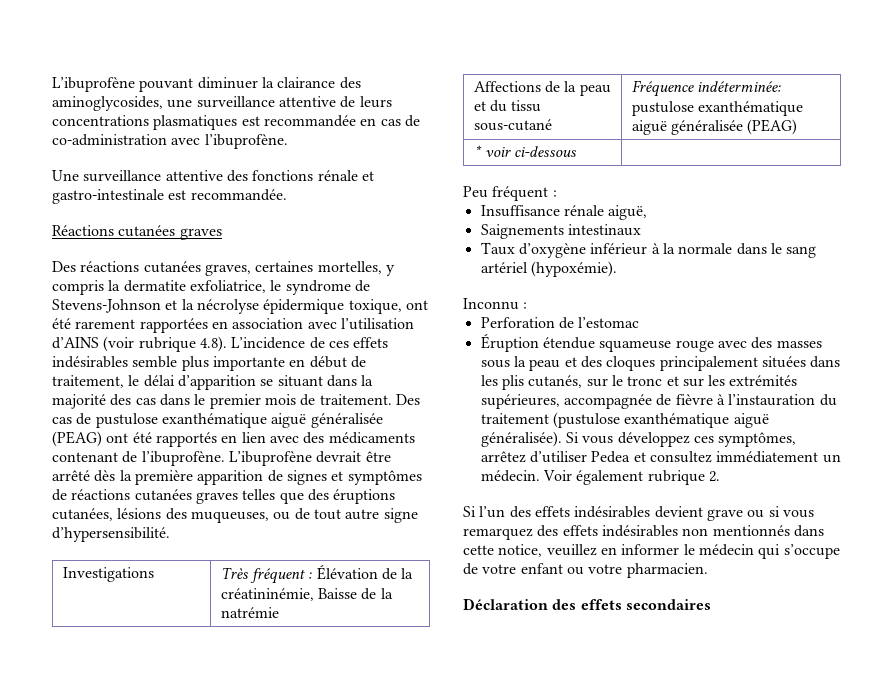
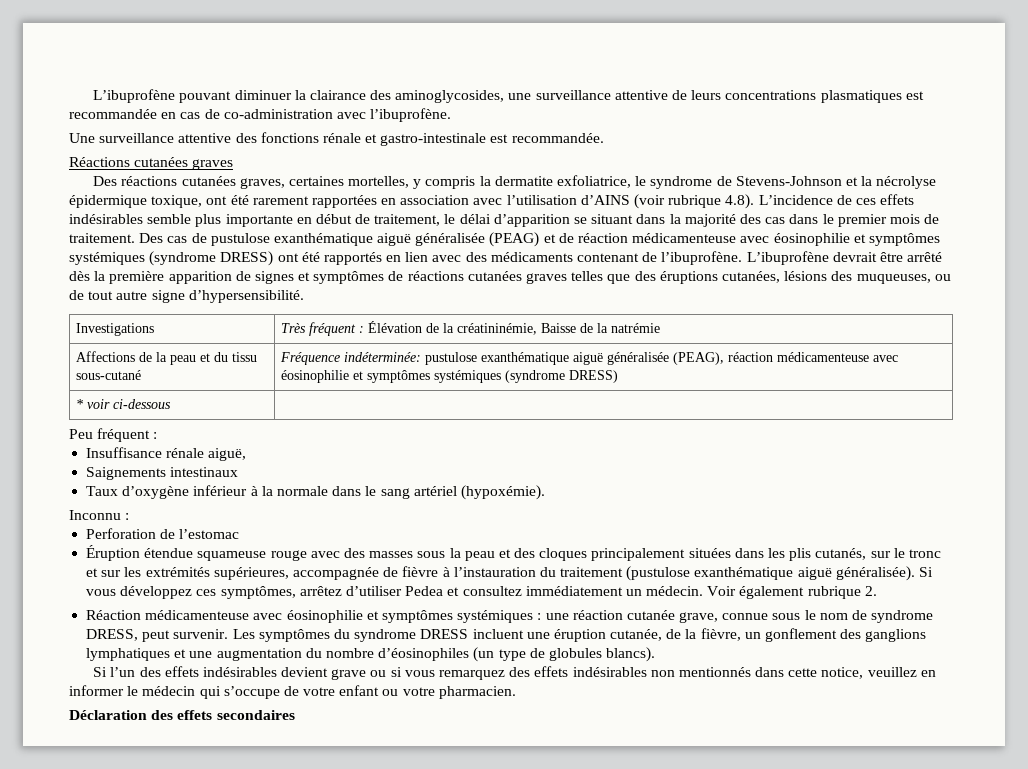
(102, 439) none -> [543,233,940,246] [69,251,274,266] et de réaction médicamenteuse avec éosinophilie et symptômes systémiques (syndrome DRESS)
[747,119,798,135] (PEAG) -> [673,352,899,365] [281,370,619,383] (PEAG), réaction médicamenteuse avec éosinophilie et symptômes systémiques (syndrome DRESS)
(720, 476) none -> [86,610,934,623] [86,628,927,642] [86,647,656,662] // Réaction médicamenteuse avec éosinophilie et symptômes systémiques : une réaction cutanée grave, connue sous le nom de syndrome DRESS, peut survenir. Les symptômes du syndrome DRESS incluent une éruption cutanée, de la fièvre, un gonflement des ganglions lymphatiques et une augmentation du nombre d’éosinophiles (un type de globules blancs).

